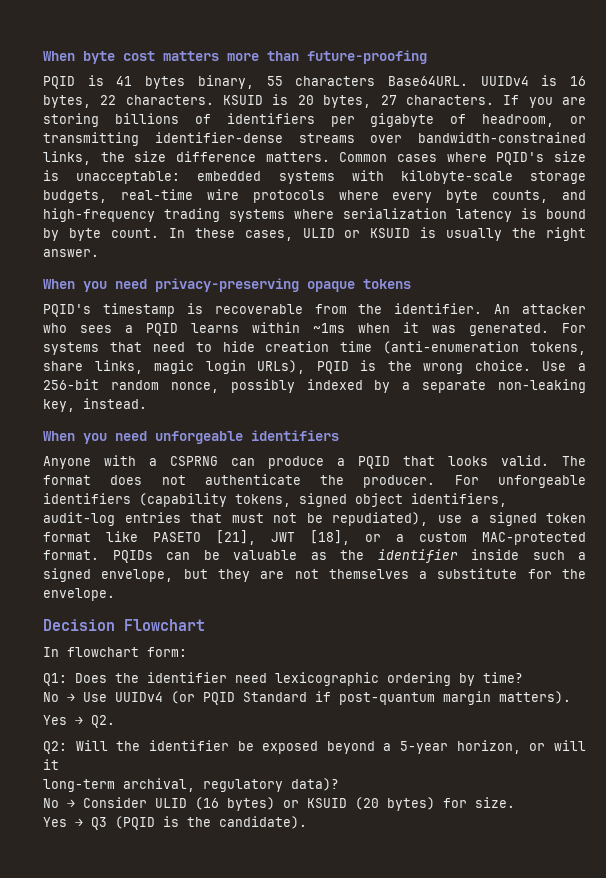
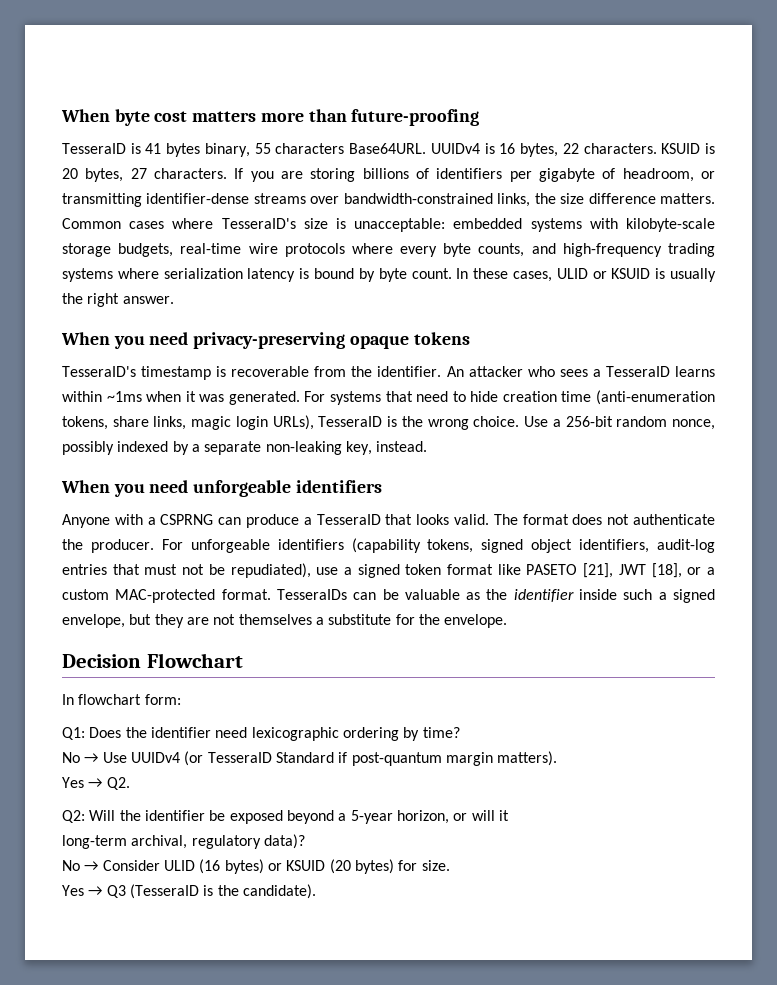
[43,76,75,89] PQID -> [62,143,126,154] TesseraID
[496,152,545,165] PQID's -> [221,218,296,229] TesseraID's
[43,304,91,317] PQID's -> [62,366,136,377] TesseraID's
[146,323,178,336] PQID -> [605,366,670,377] TesseraID
[316,361,349,374] PQID -> [318,416,383,427] TesseraID
[358,456,390,469] PQID -> [316,514,381,525] TesseraID
[112,550,153,563] PQIDs -> [276,589,347,600] TesseraIDs
[203,692,235,705] PQID -> [207,752,272,763] TesseraID
[115,816,155,830] (PQID -> [129,884,199,899] (TesseraID

